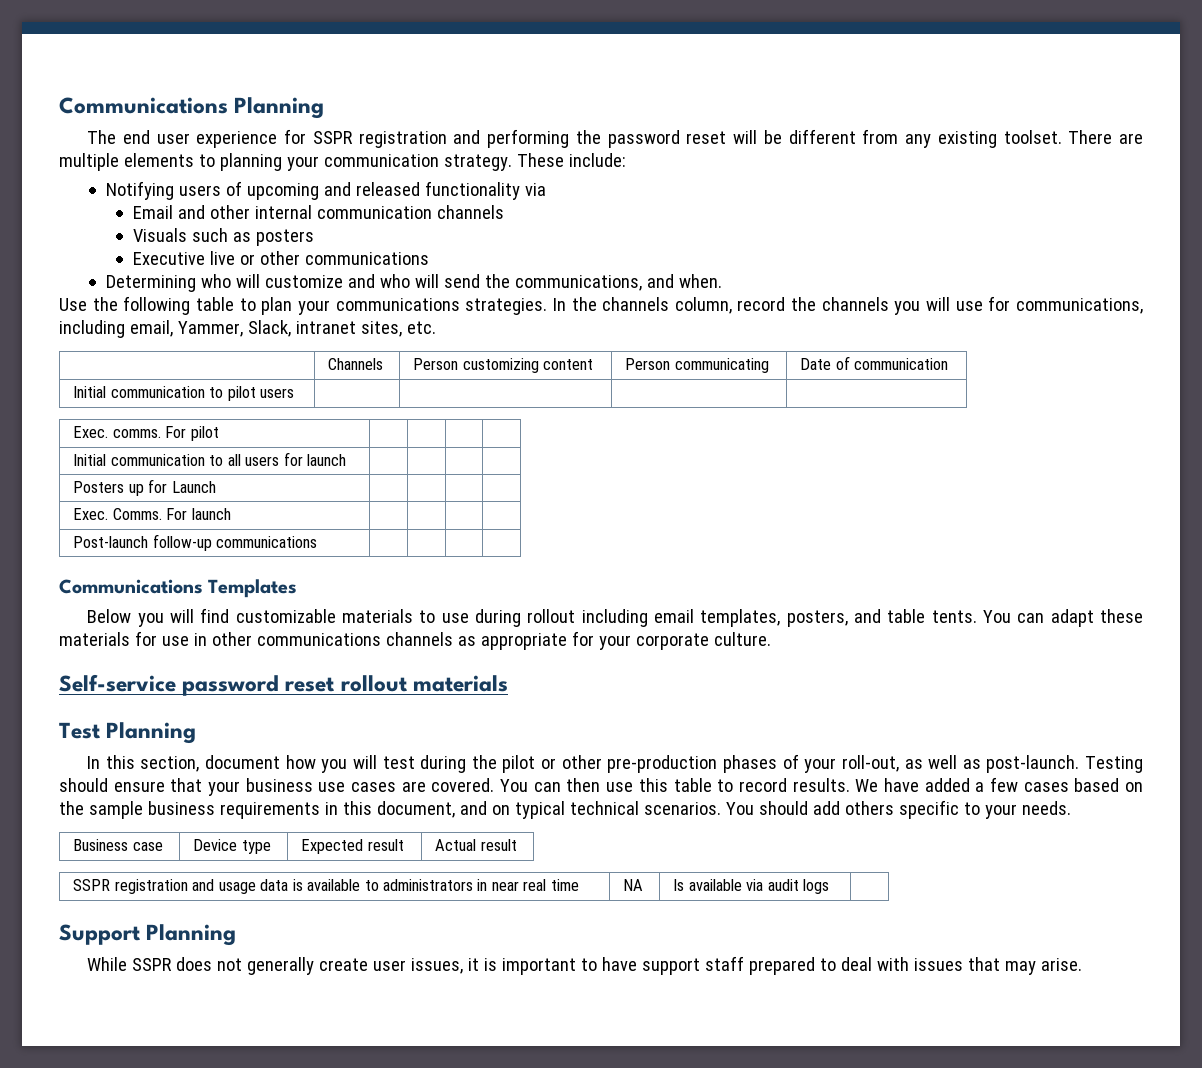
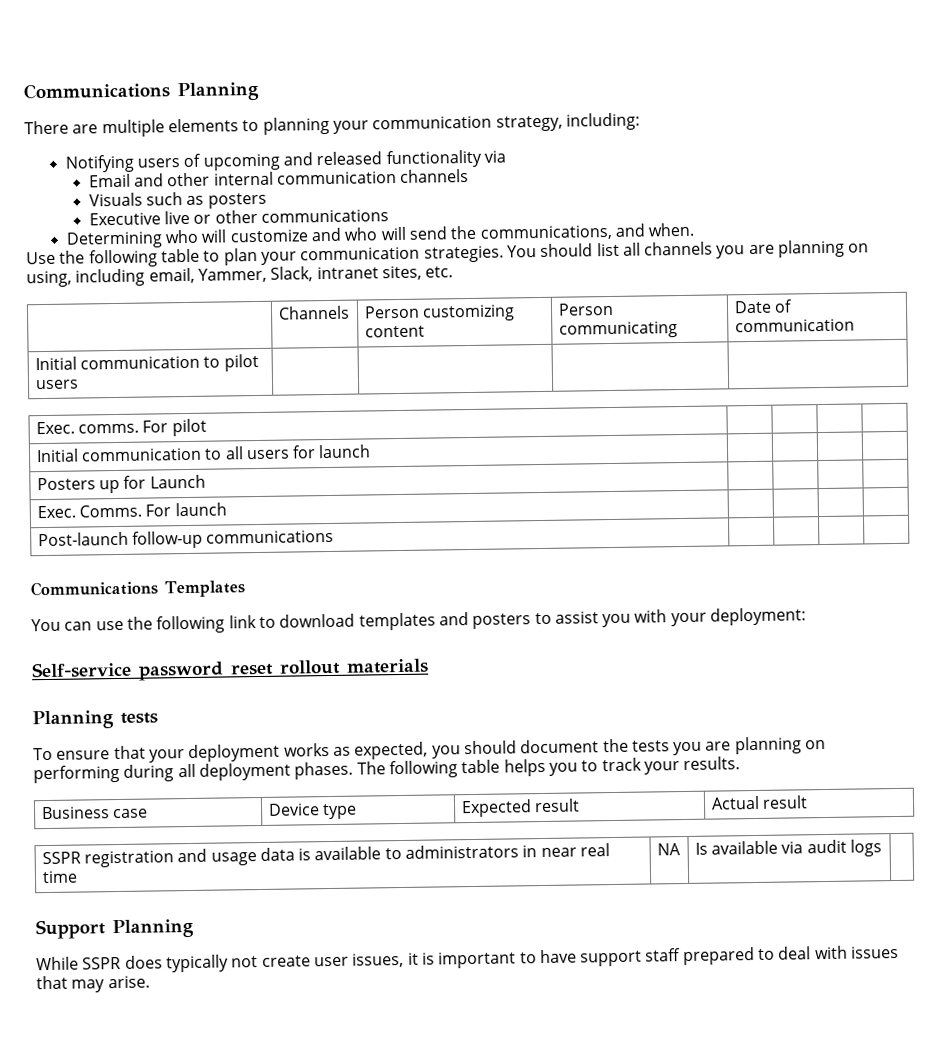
[87,129,1062,148] The end user experience for SSPR registration and performing the password reset will be different from any existing toolset. -> (260, 91) none
[443,153,626,171] strategy. These include: -> [495,112,640,132] strategy, including:
[335,296,1143,315] communications strategies. In the channels column, record the channels you will use for communications, -> [300,239,870,263] [26,270,72,288] communication strategies. You should list all channels you are planning on using,
[87,608,1143,627] [59,631,771,650] Below you will find customizable materials to use during rollout including email templates, posters, and table tents. You can adapt these materials for use in other communications channels as appropriate for your corporate culture. -> [31,607,807,634] You can use the following link to download templates and posters to assist you with your deployment:
[59,722,197,744] [87,754,1144,773] [59,777,1143,796] [59,800,1071,819] Test Planning // In this section, document how you will test during the pilot or other pre-production phases of your roll-out, as well as post-launch. Testing should ensure that your business use cases are covered. You can then use this table to record results. We have added a few cases based on the sample business requirements in this document, and on typical technical scenarios. You should add others specific to your needs. -> [32,710,158,730] [33,736,827,763] [33,756,741,784] Planning tests // To ensure that your deployment works as expected, you should document the tests you are planning on performing during all deployment phases. The following table helps you to track your results.
[217,957,315,975] not generally -> [165,954,259,973] typically not

